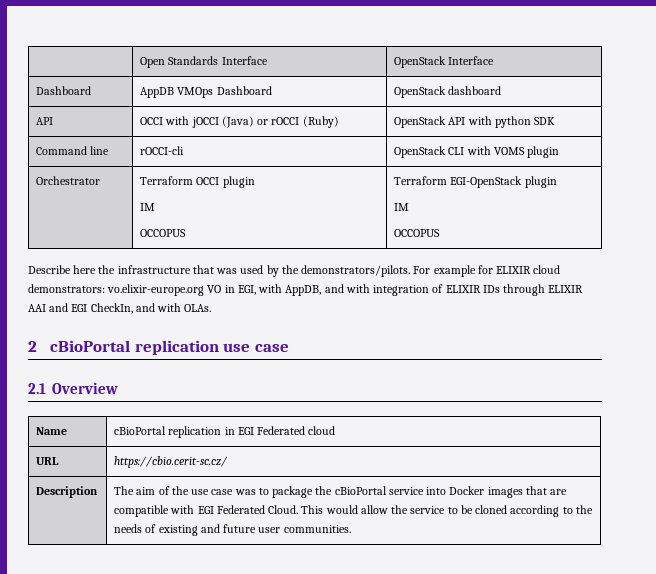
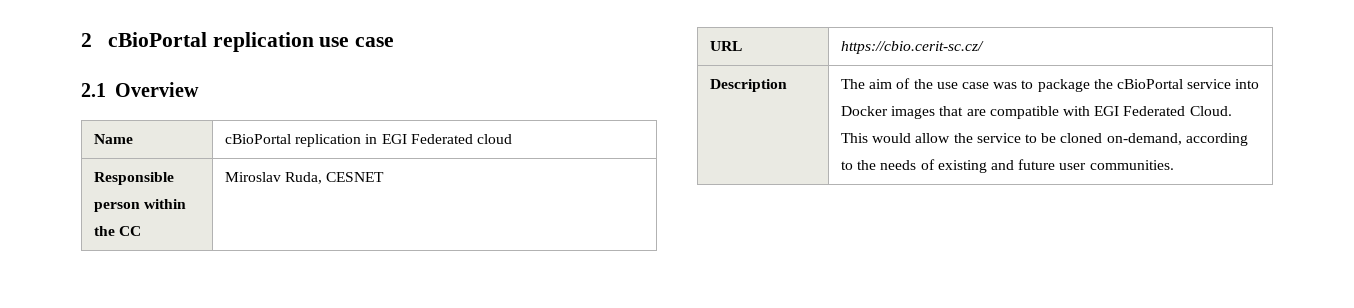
[140,56,268,68] [394,56,495,68] [36,86,92,95] [140,86,272,98] [394,86,502,98] [36,117,54,125] [140,116,339,128] [394,116,556,128] [36,146,110,155] [140,146,185,155] [394,146,560,158] [36,176,101,185] [140,176,255,188] [140,203,156,211] [140,229,187,237] [394,176,557,188] [394,203,410,211] [394,229,441,237] [28,265,561,277] [28,284,584,296] [28,303,212,314] | Open Standards Interface | OpenStack Interface // Dashboard | AppDB VMOps Dashboard | OpenStack dashboard // API | OCCI with jOCCI (Java) or rOCCI (Ruby) | OpenStack API with python SDK // Command line | rOCCI-cli | OpenStack CLI with VOMS plugin // Orchestrator | Terraform OCCI plugin // IM // OCCOPUS | Terraform EGI-OpenStack plugin // IM // OCCOPUS // Describe here the infrastructure that was used by the demonstrators/pilots. For example for ELIXIR cloud demonstrators: vo.elixir-europe.org VO in EGI, with AppDB, and with integration of ELIXIR IDs through ELIXIR AAI and EGI CheckIn, and with OLAs. // -> (81, 40) none
(336, 430) none -> [94,172,175,185] [94,199,187,212] [94,226,142,236] [225,172,385,184] // Responsible person within the CC | Miroslav Ruda, CESNET
(508, 509) none -> [1106,133,1182,145] on-demand,

